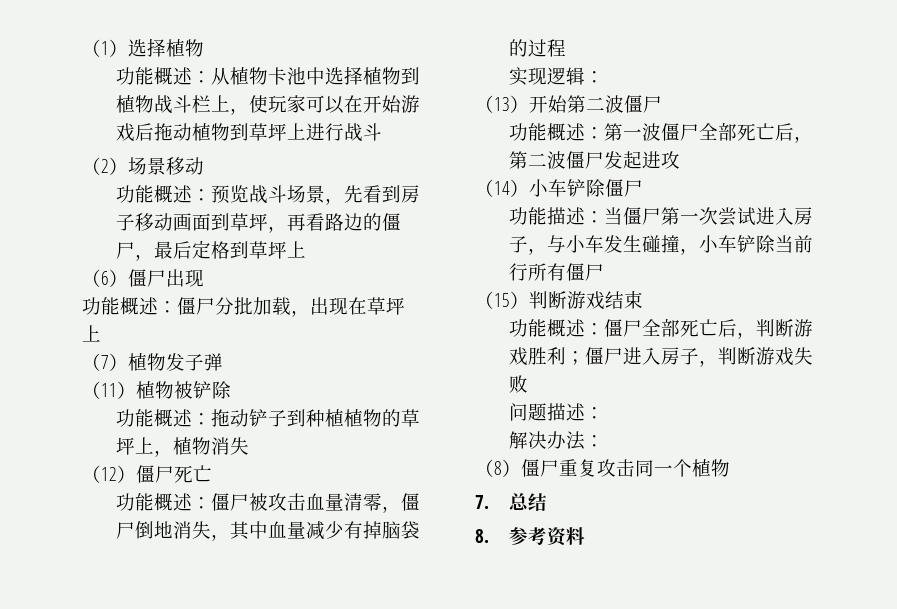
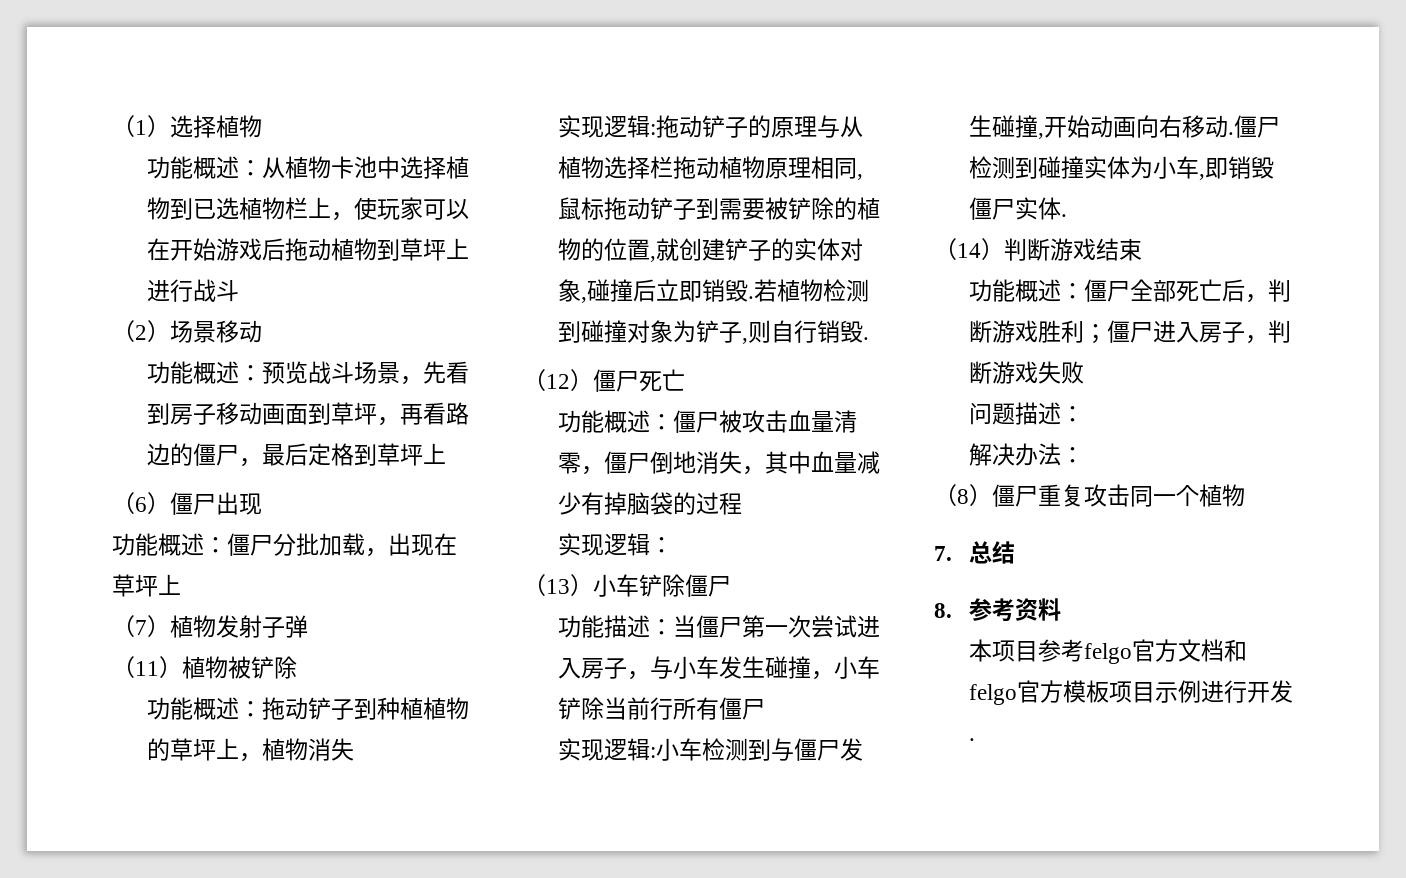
[116,95,193,114] 植物战斗 -> [193,197,286,220] 已选植物
(185, 362) none -> [239,615,262,638] 射
(250, 446) none -> [558,115,864,138] [558,156,864,180] [558,197,881,220] [558,238,864,262] [558,279,870,303] [558,320,870,344] // 实现逻辑:拖动铲子的原理与从植物选择栏拖动植物原理相同,鼠标拖动铲子到需要被铲除的植物的位置,就创建铲子的实体对象,碰撞后立即销毁.若植物检测到碰撞对象为铲子,则自行销毁.
[529,95,662,113] [509,123,814,143] [509,151,681,169] [475,179,529,197] 开始第二波僵尸 // 功能概述：第一波僵尸全部死亡后，第二波僵尸发起进攻 // （14） -> (593, 585) none
[475,291,510,309] // （15 -> [558,738,864,761] [969,115,1281,139] [969,156,1275,180] [969,197,1068,220] [934,238,981,260] // 实现逻辑:小车检测到与僵尸发生碰撞,开始动画向右移动.僵尸检测到碰撞实体为小车,即销毁僵尸实体. // （14
(586, 536) none -> [969,639,1248,664] [969,680,1294,705] [969,738,976,741] // 本项目参考felgo官方文档和felgo官方模板项目示例进行开发.

